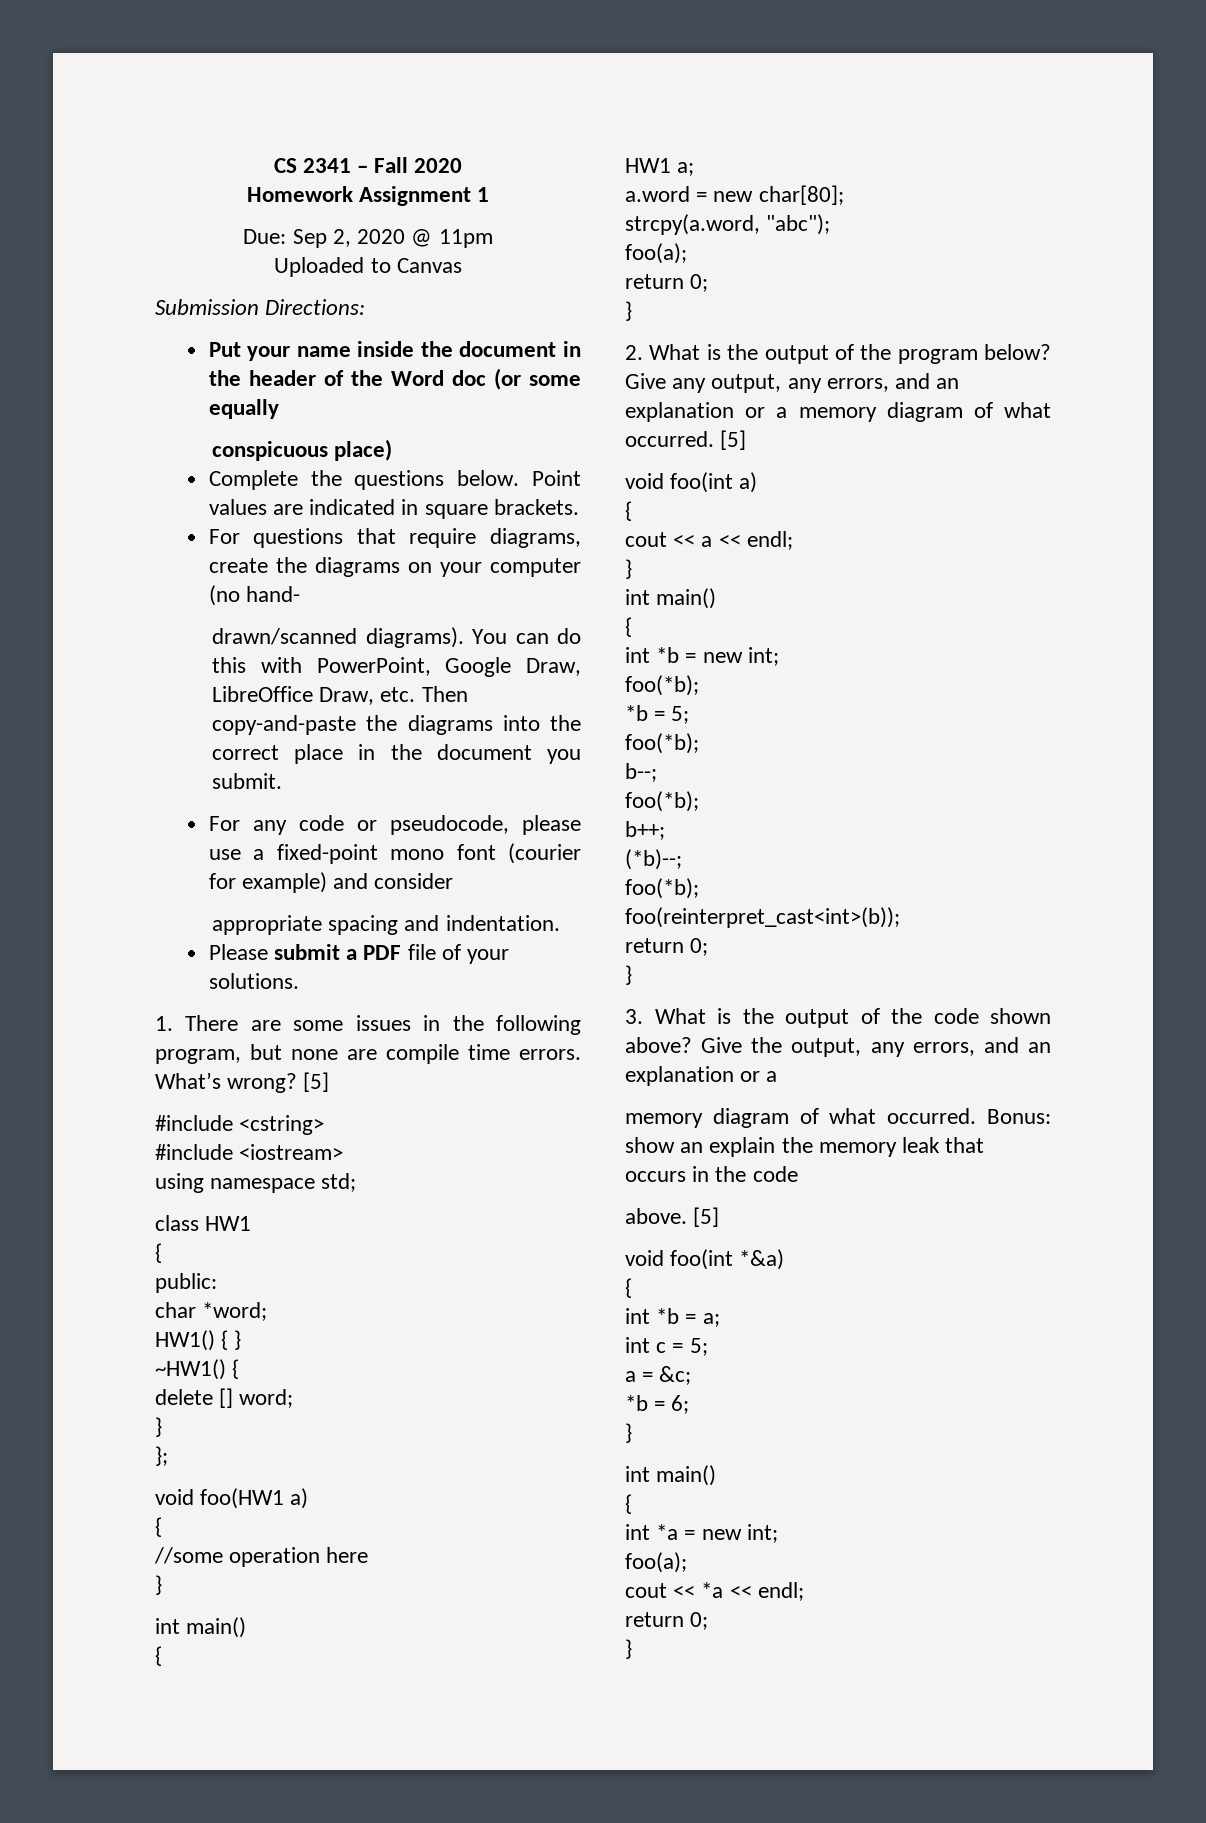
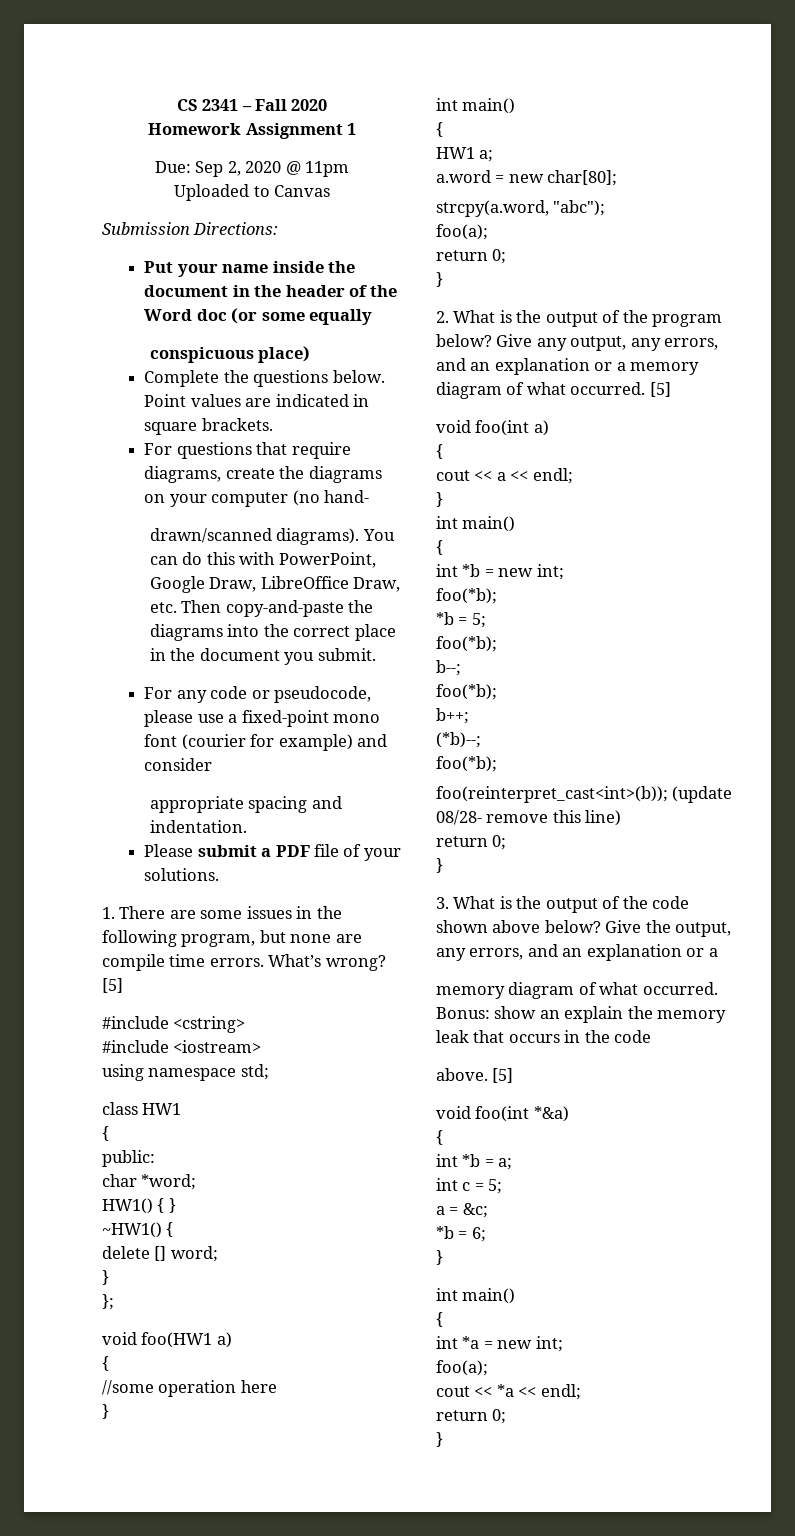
(900, 917) none -> [672,786,733,803] [436,810,622,826] (update 08/28- remove this line)
[625,1037,692,1053] above? -> [492,920,601,933] above below?

